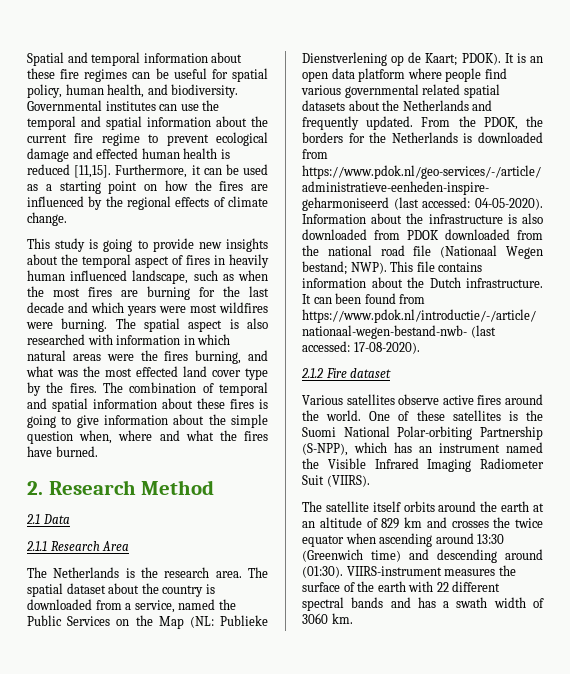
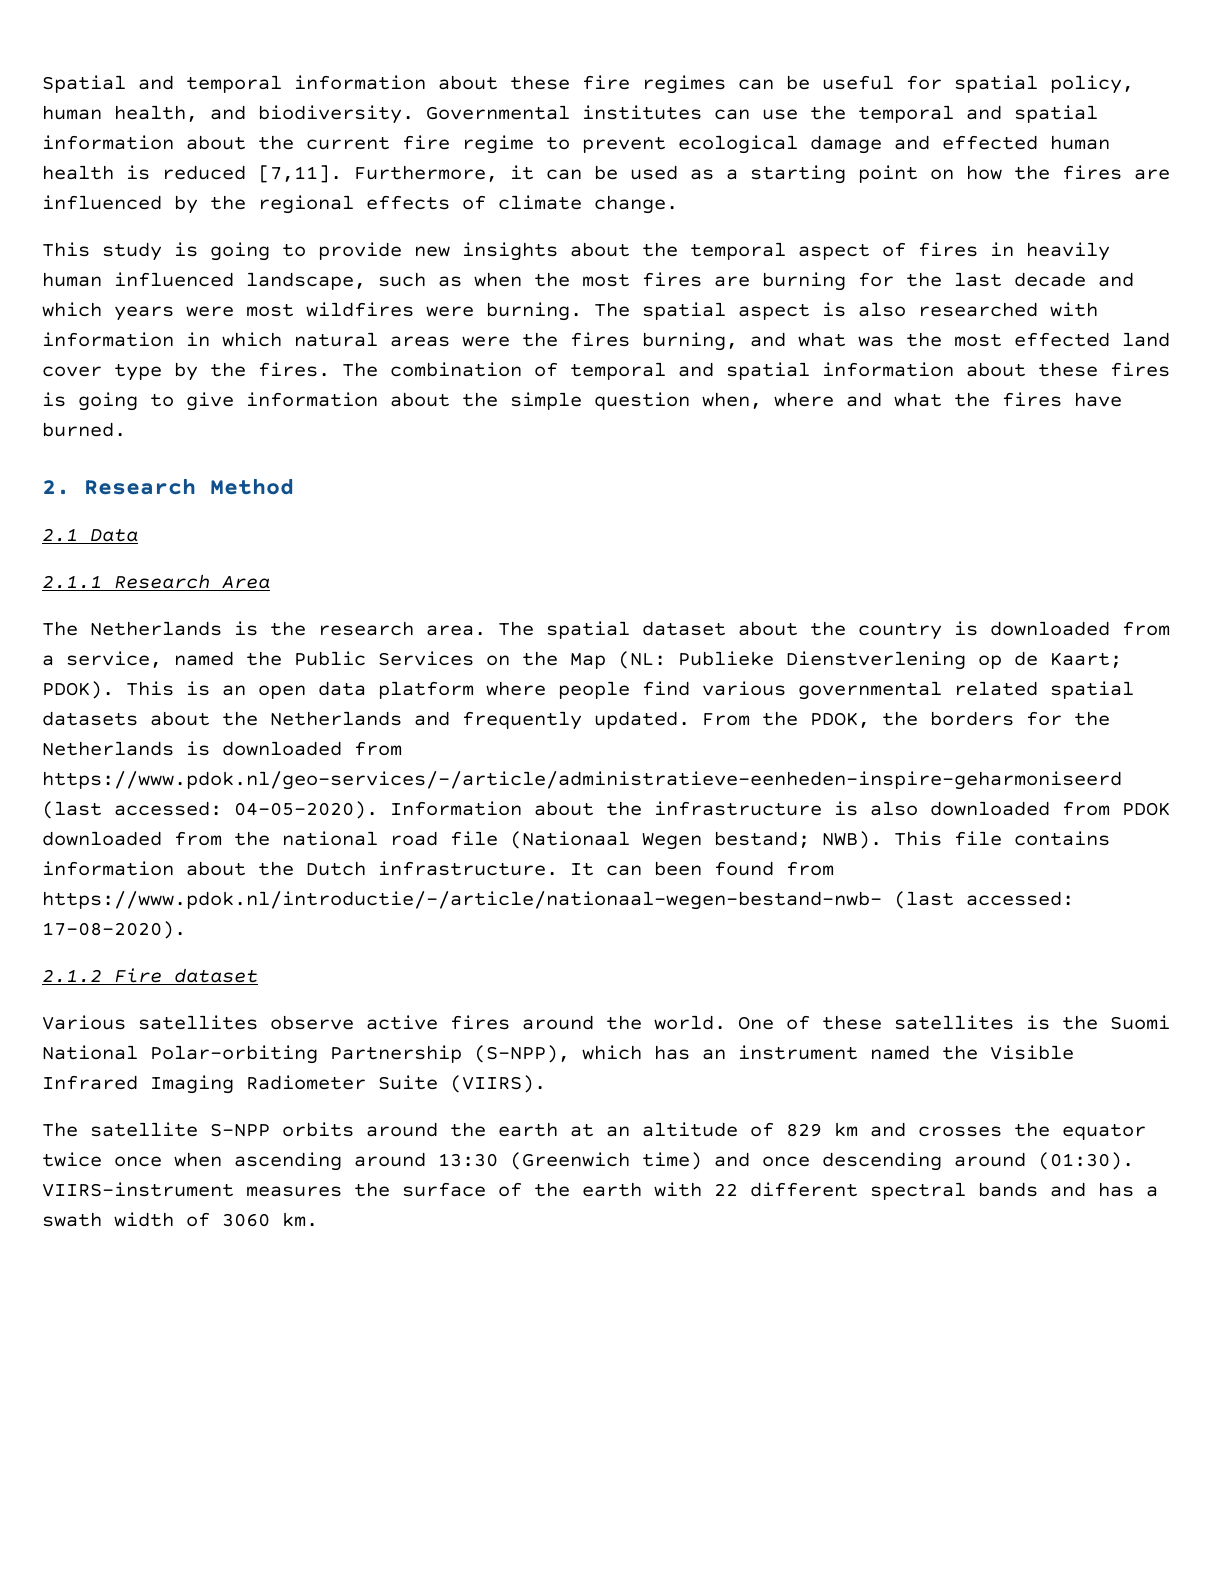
[74,165,112,178] [11,15]. -> [258,165,342,183] [7,11].
[504,53,514,63] It -> [126,681,174,696] This
[350,262,387,274] NWP). -> [822,831,882,849] NWB).
[302,475,324,485] Suit -> [378,1075,438,1090] Suite
[372,501,401,512] itself -> [210,1123,270,1137] S-NPP
[515,518,543,528] [302,535,344,547] twice equator -> [1062,1123,1146,1140] [42,1152,162,1167] equator twice once
(429, 554) none -> [762,1156,810,1167] once

